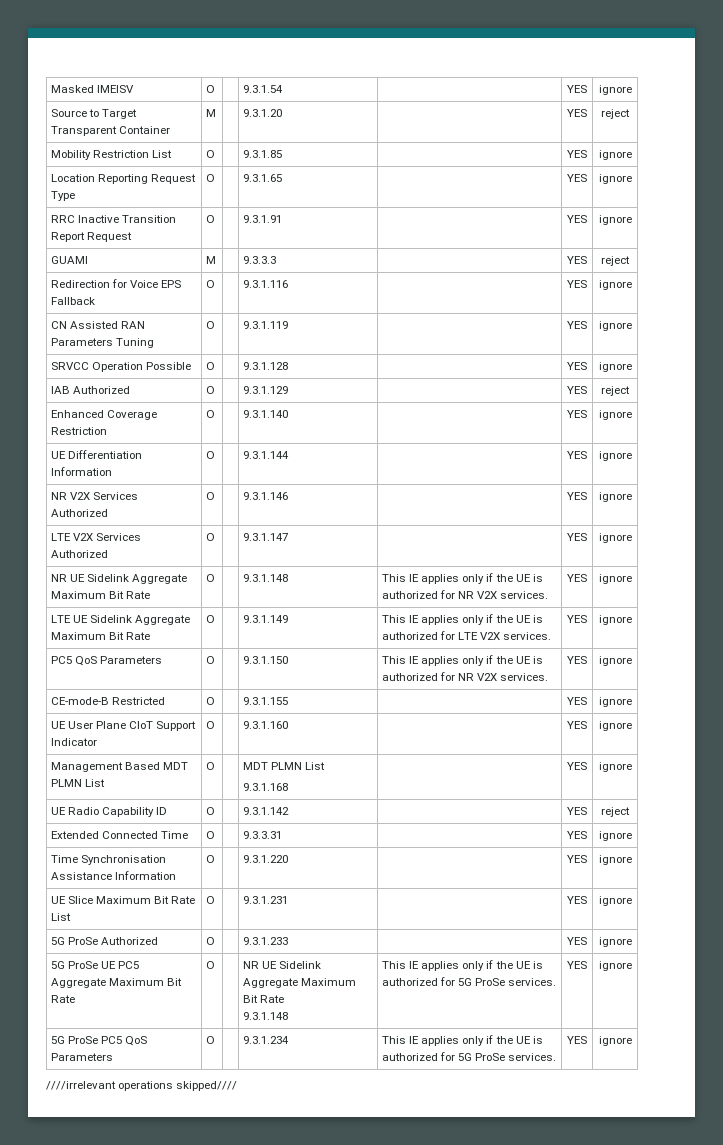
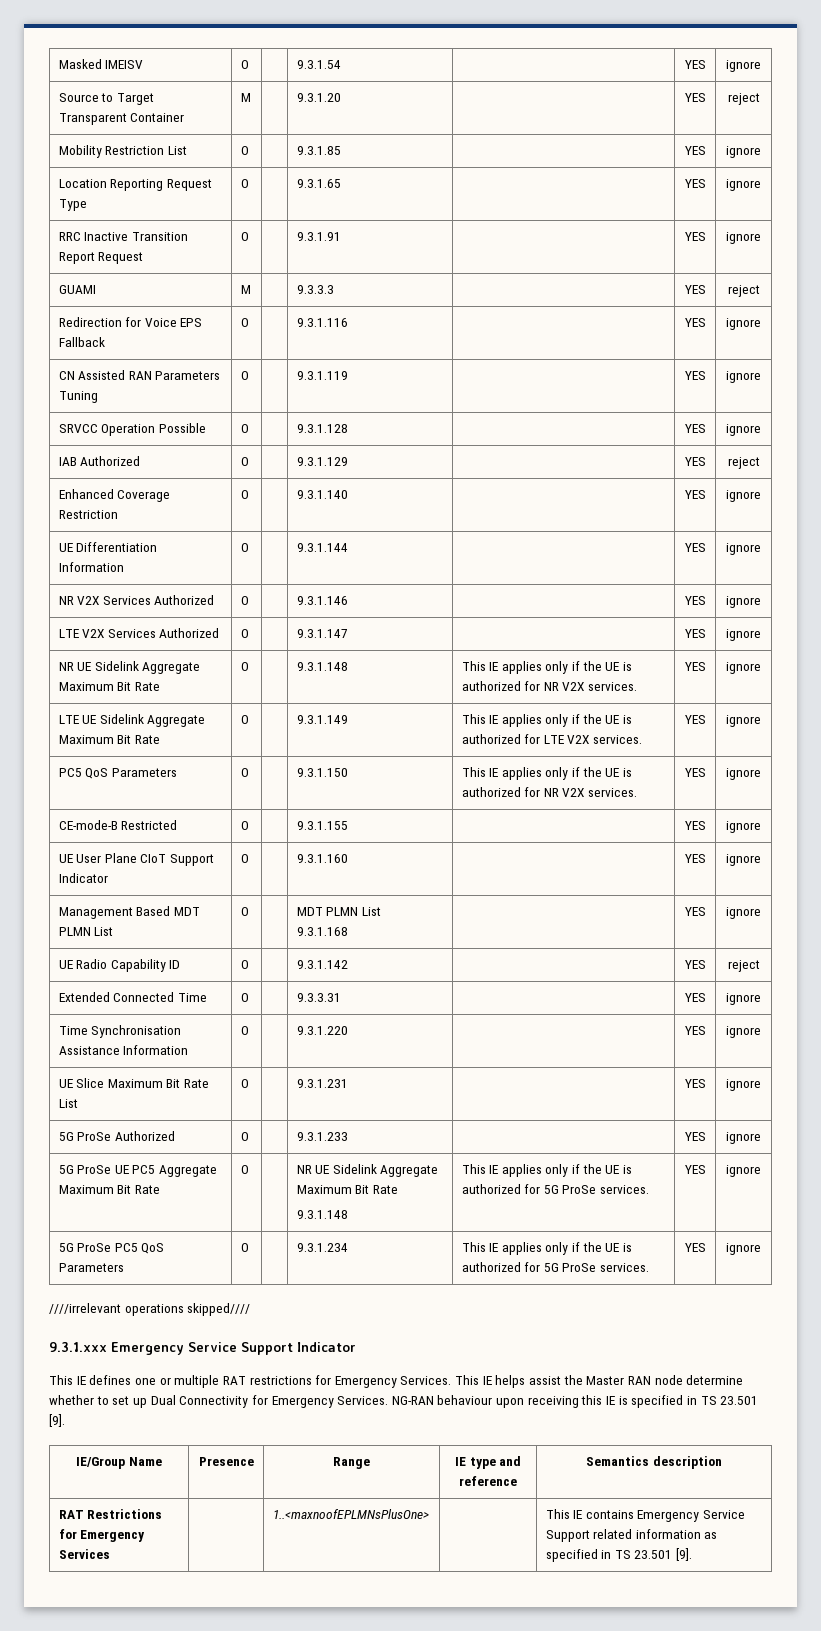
(238, 1086) none -> [49,1342,356,1355] [49,1375,744,1388] [49,1395,759,1408] [49,1414,65,1427] [76,1457,162,1469] [198,1457,254,1466] [333,1457,370,1469] [454,1456,522,1469] [459,1476,517,1486] [586,1456,722,1469] [58,1509,163,1519] [58,1529,146,1542] [58,1549,110,1559] [272,1509,429,1519] [545,1509,746,1522] [545,1529,718,1542] [545,1548,693,1562] // 9.3.1.xxx Emergency Service Support Indicator // This IE defines one or multiple RAT restrictions for Emergency Services. This IE helps assist the Master RAN node determine whether to set up Dual Connectivity for Emergency Services. NG-RAN behaviour upon receiving this IE is specified in TS 23.501 [9]. // IE/Group Name | Presence | Range | IE type and reference | Semantics description // RAT Restrictions for Emergency Services | | 1..<maxnoofEPLMNsPlusOne> | | This IE contains Emergency Service Support related information as specified in TS 23.501 [9].

